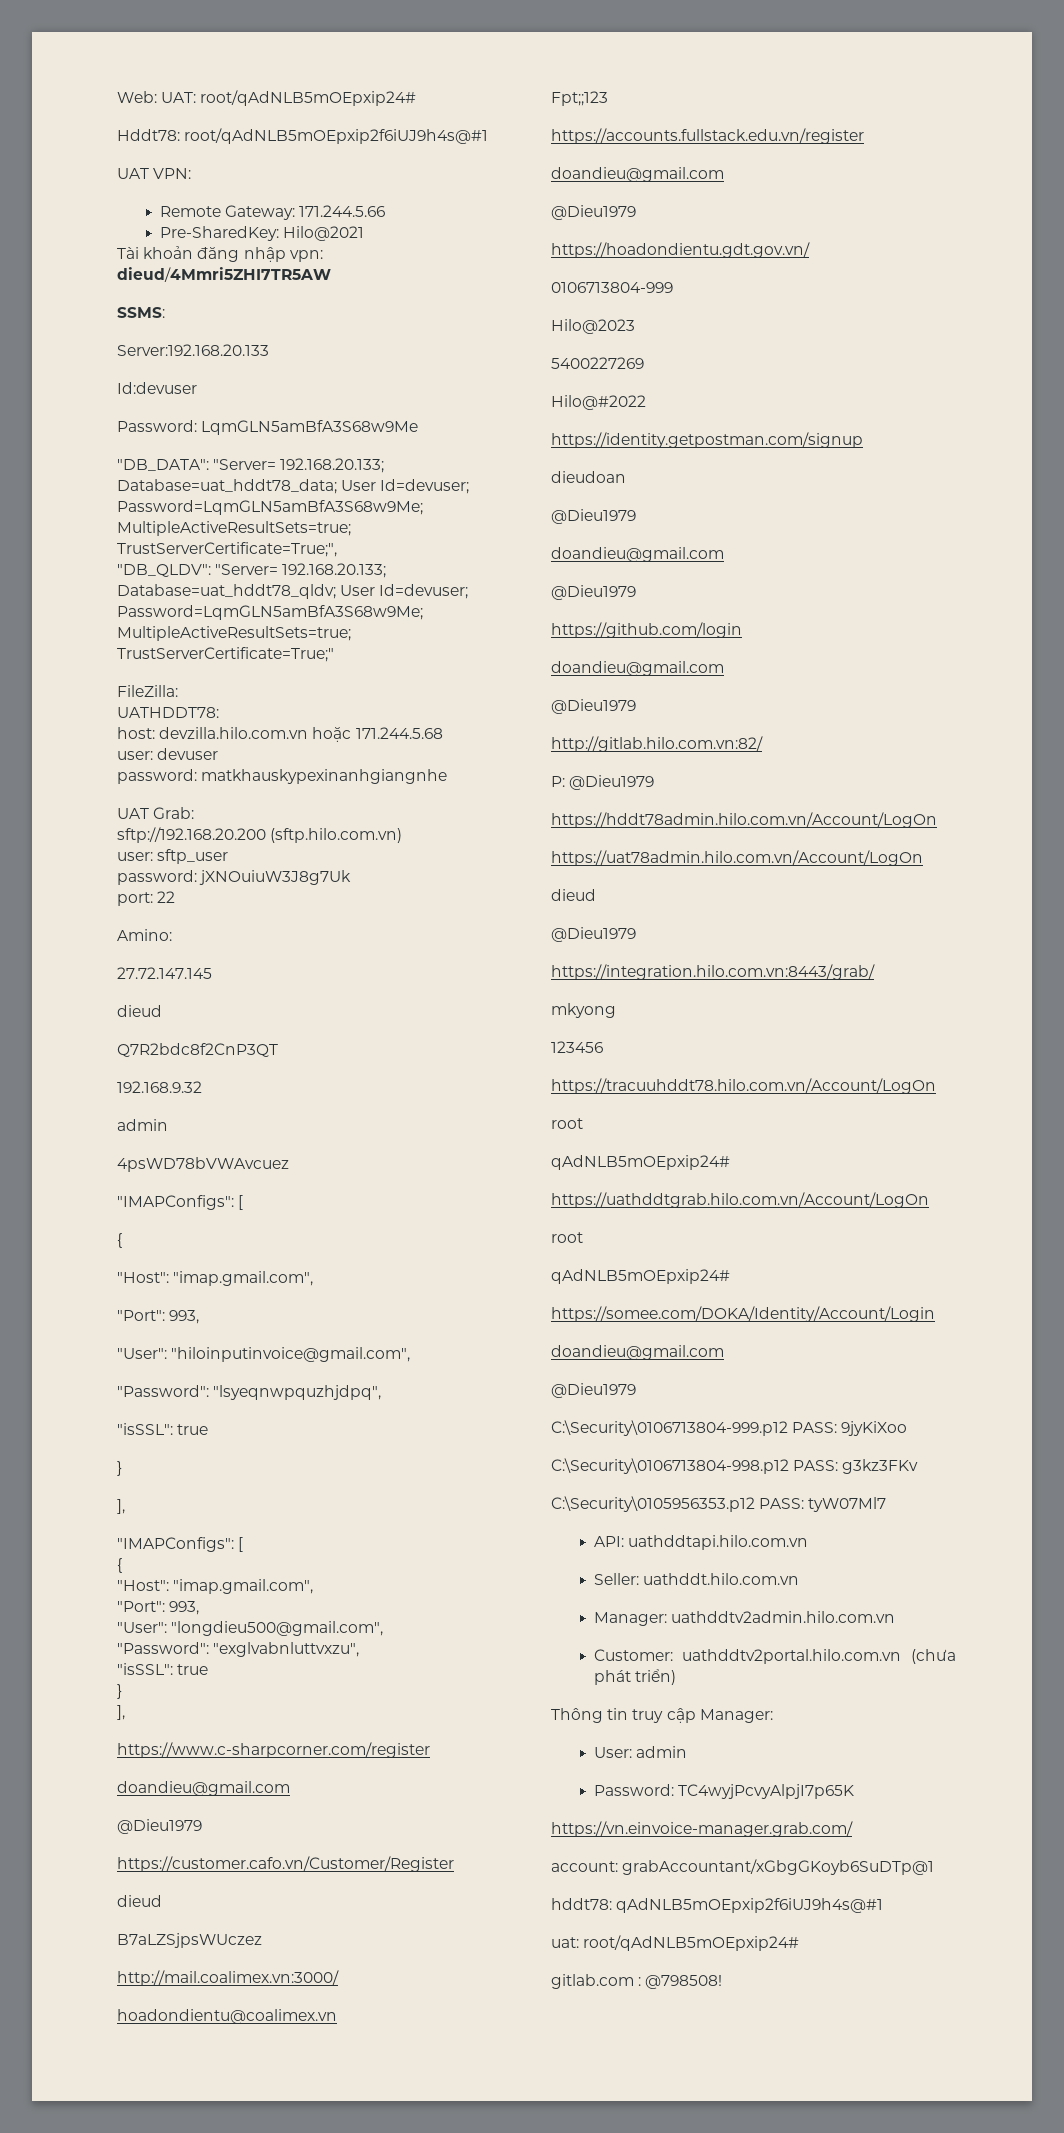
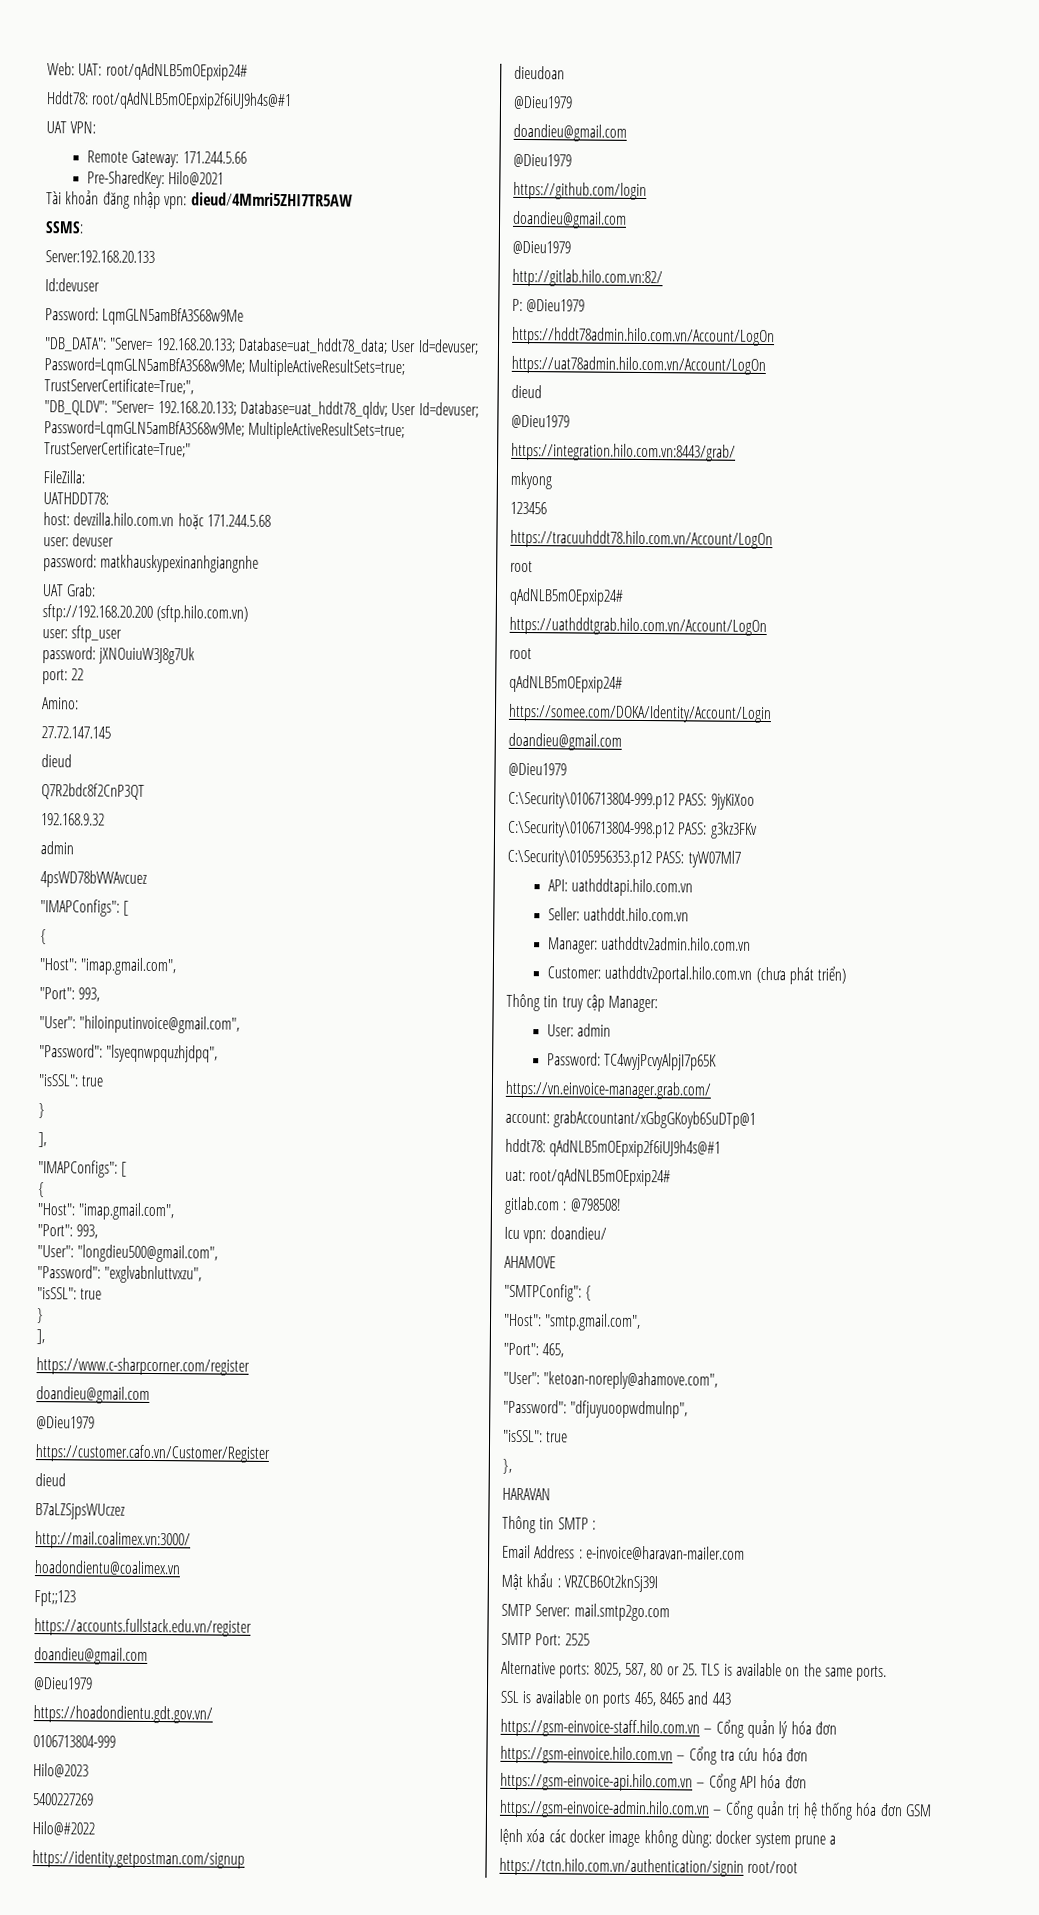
(723, 1982) none -> [504,1226,607,1244] [504,1255,556,1269] [504,1283,593,1302] [503,1313,642,1332] [503,1342,565,1358] [503,1371,719,1390] [503,1399,689,1419] [503,1429,569,1443] [502,1458,512,1474] [502,1487,551,1501] [502,1515,596,1534] [502,1544,745,1561] [501,1573,658,1593] [501,1603,670,1622] [501,1632,590,1646] [501,1660,888,1682] [500,1690,731,1708] [500,1718,837,1739] [500,1745,808,1765] [500,1772,807,1792] [499,1799,932,1820] [499,1828,837,1849] [499,1857,799,1877] // Icu vpn: doandieu/ // AHAMOVE // "SMTPConfig": { // "Host": "smtp.gmail.com", // "Port": 465, // "User": "ketoan-noreply@ahamove.com", // "Password": "dfjuyuoopwdmulnp", // "isSSL": true // }, // HARAVAN // Thông tin SMTP : // Email Address : e-invoice@haravan-mailer.com // Mật khẩu : VRZCB6Ot2knSj39I // SMTP Server: mail.smtp2go.com // SMTP Port: 2525 // Alternative ports: 8025, 587, 80 or 25. TLS is available on the same ports. // SSL is available on ports 465, 8465 and 443 // https://gsm-einvoice-staff.hilo.com.vn – Cổng quản lý hóa đơn // https://gsm-einvoice.hilo.com.vn – Cổng tra cứu hóa đơn // https://gsm-einvoice-api.hilo.com.vn – Cổng API hóa đơn // https://gsm-einvoice-admin.hilo.com.vn – Cổng quản trị hệ thống hóa đơn GSM // lệnh xóa các docker image không dùng: docker system prune a // https://tctn.hilo.com.vn/authentication/signin root/root

